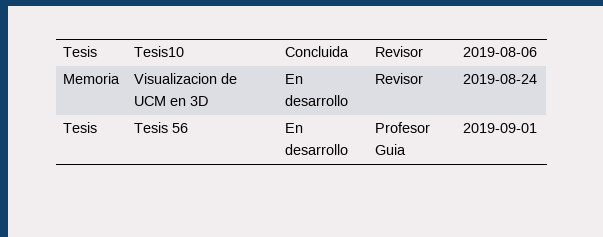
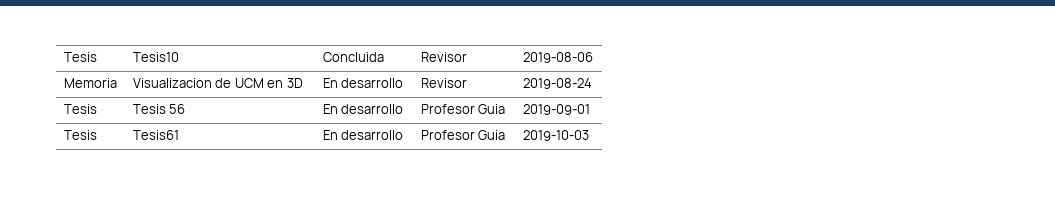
(538, 128) none -> [63,130,97,140] [132,130,179,140] [322,130,404,140] [420,130,506,140] [522,130,589,141] // Tesis | Tesis61 | En desarrollo | Profesor Guia | 2019-10-03

